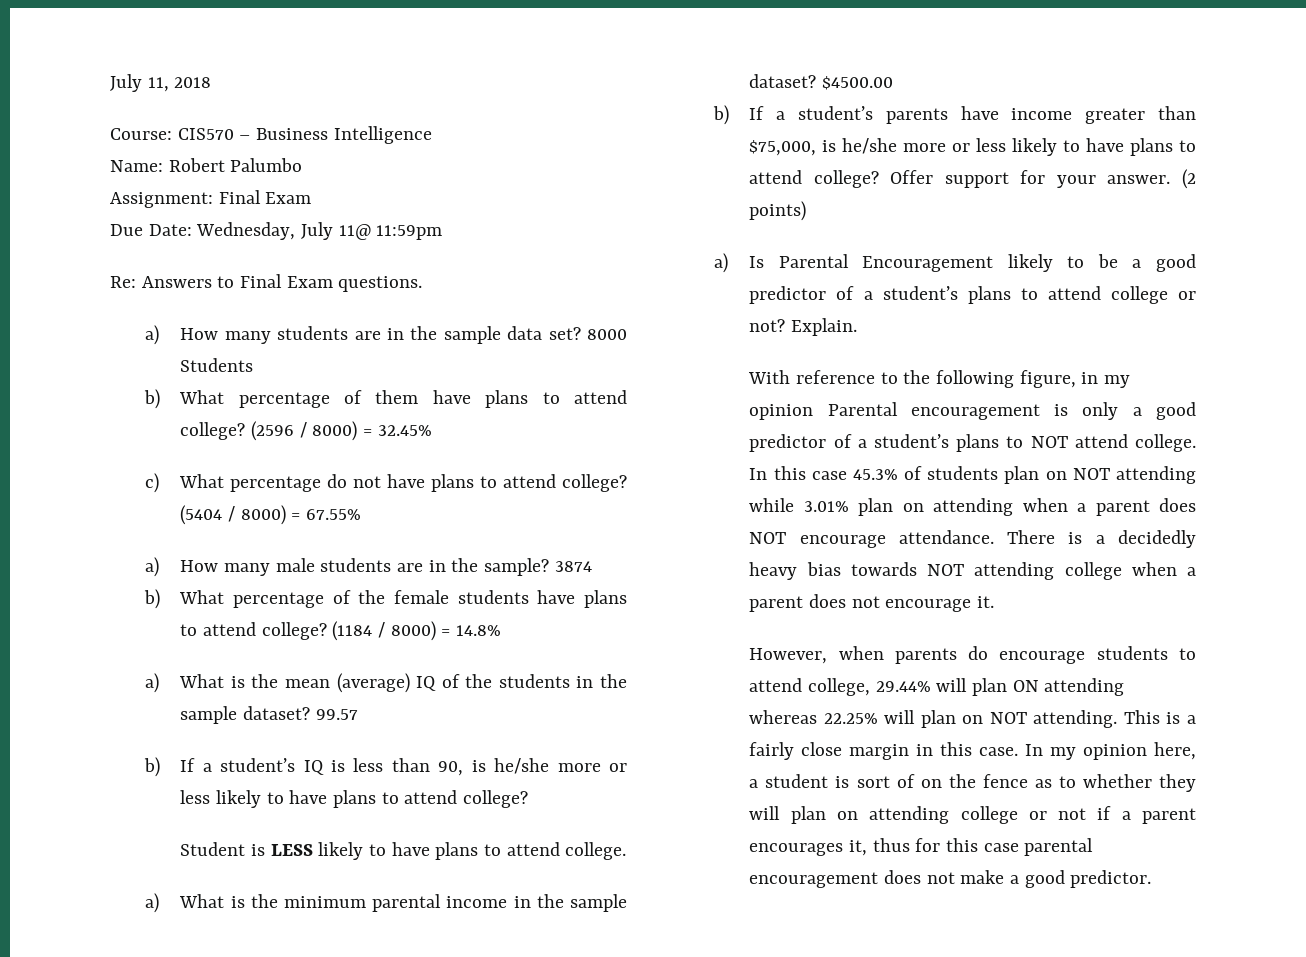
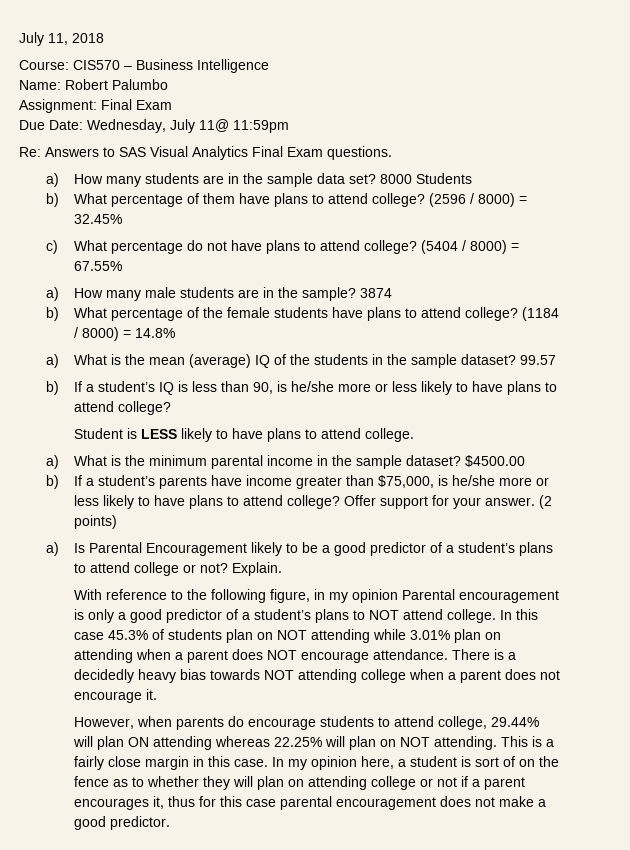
(235, 282) none -> [119,146,248,160] SAS Visual Analytics

